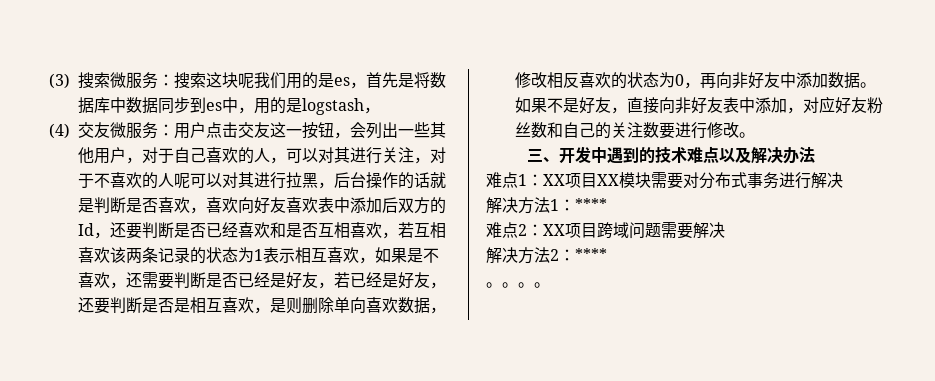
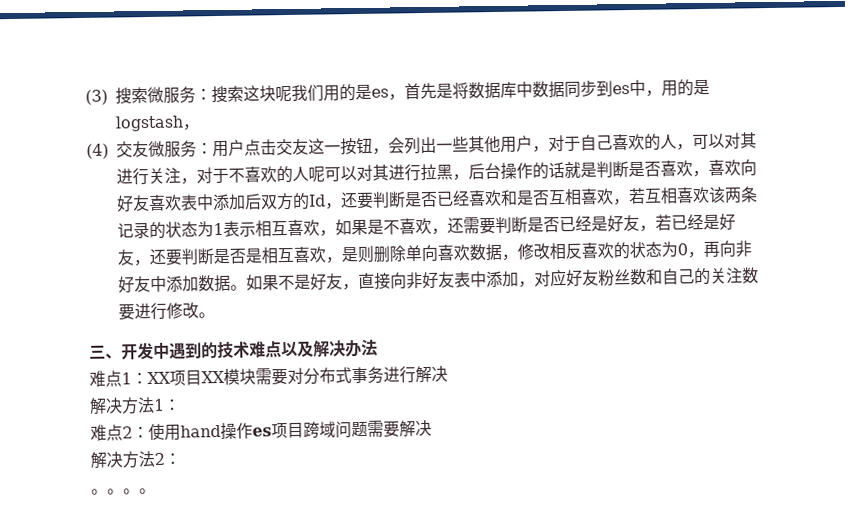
[575,198,607,211] **** -> (181, 404) none
[543,224,565,236] XX -> [148,422,272,441] 使用hand操作es
[575,248,607,261] **** -> (181, 458) none

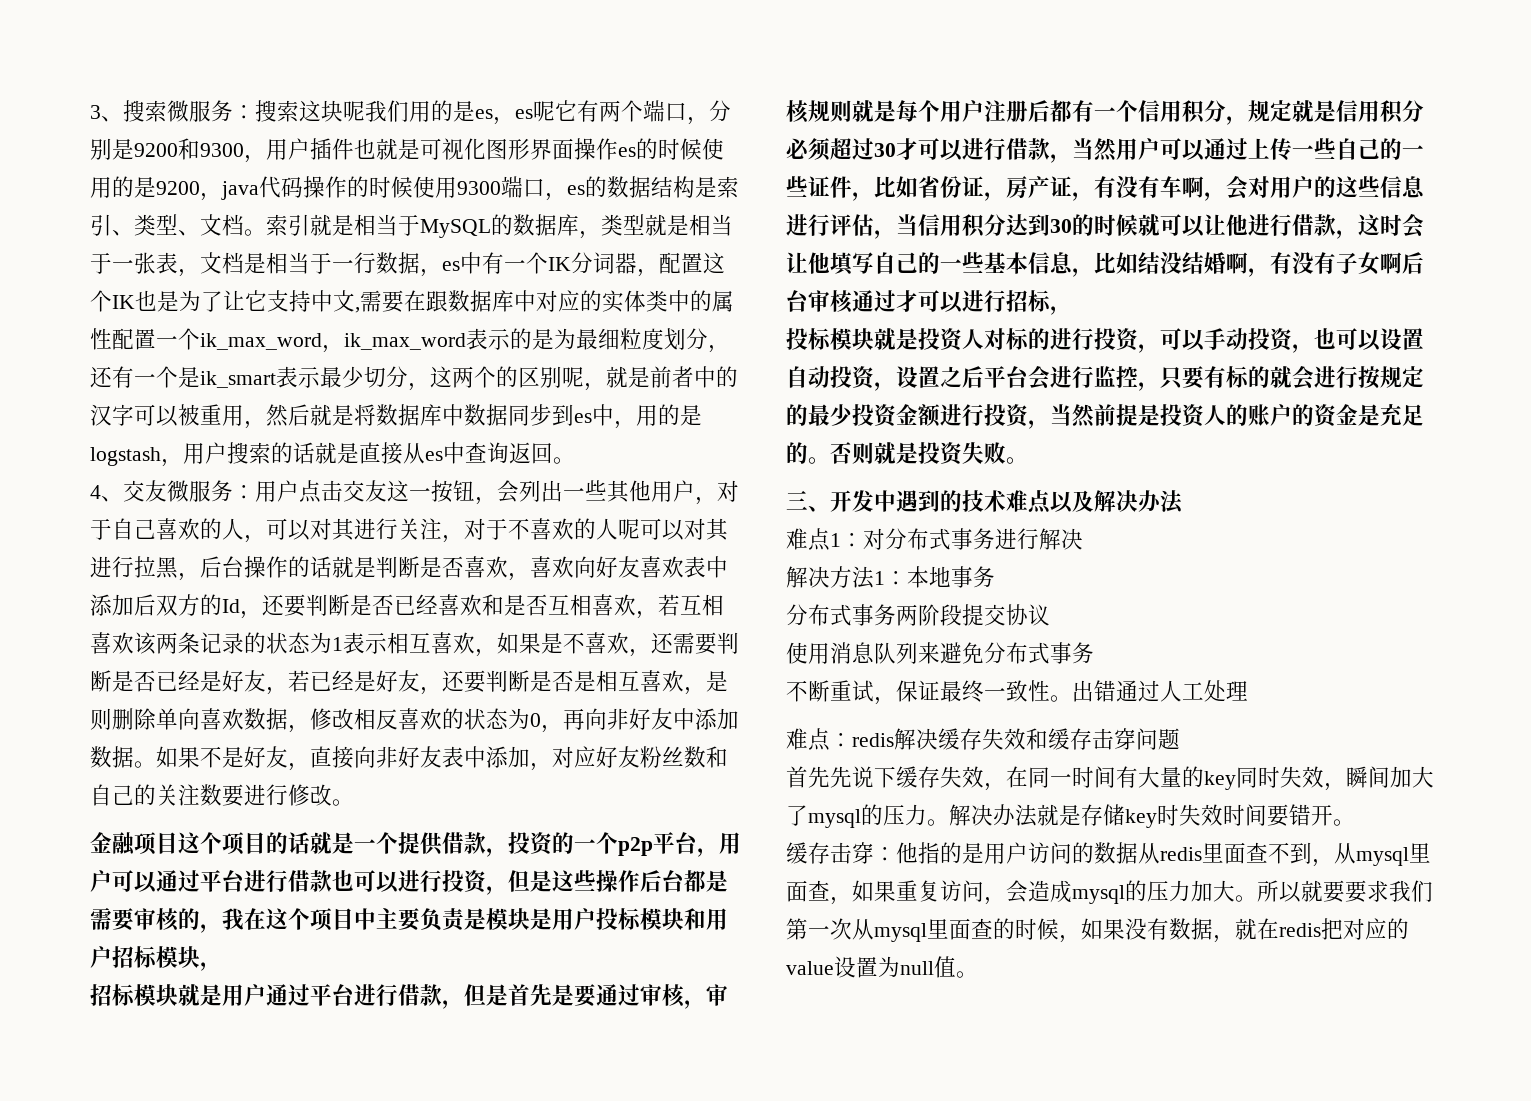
[85,89,108,105] (3) -> [90,105,123,122] 3、
[404,82,437,100] 首先 -> [515,100,731,125] [90,138,724,163] [90,176,739,201] [90,214,733,239] [90,252,725,277] [90,290,734,313] [90,328,730,353] [90,366,738,391] [90,404,332,429] es呢它有两个端口，分别是9200和9300，用户插件也就是可视化图形界面操作es的时候使用的是9200，java代码操作的时候使用9300端口，es的数据结构是索引、类型、文档。索引就是相当于MySQL的数据库，类型就是相当于一张表，文档是相当于一行数据，es中有一个IK分词器，配置这个IK也是为了让它支持中文,需要在跟数据库中对应的实体类中的属性配置一个ik_max_word，ik_max_word表示的是为最细粒度划分，还有一个是ik_smart表示最少切分，这两个的区别呢，就是前者中的汉字可以被重用，然后就
[86,143,109,159] // (4) -> [183,442,575,464] [90,485,123,502] 用户搜索的话就是直接从es中查询返回。 // 4、
(215, 315) none -> [90,832,741,857] [90,870,728,895] [90,907,728,933] [90,946,222,971] [90,984,728,1009] [786,100,1424,125] [786,138,1424,163] [786,176,1425,201] [786,214,1424,239] [786,252,1424,277] [786,290,1072,315] [786,328,1424,353] [786,366,1424,391] [786,404,1424,429] [786,442,1028,466] // 金融项目这个项目的话就是一个提供借款，投资的一个p2p平台，用户可以通过平台进行借款也可以进行投资，但是这些操作后台都是需要审核的，我在这个项目中主要负责是模块是用户投标模块和用户招标模块， // 招标模块就是用户通过平台进行借款，但是首先是要通过审核，审核规则就是每个用户注册后都有一个信用积分，规定就是信用积分必须超过30才可以进行借款，当然用户可以通过上传一些自己的一些证件，比如省份证，房产证，有没有车啊，会对用户的这些信息进行评估，当信用积分达到30的时候就可以让他进行借款，这时会让他填写自己的一些基本信息，比如结没结婚啊，有没有子女啊后台审核通过才可以进行招标， // 投标模块就是投资人对标的进行投资，可以手动投资，也可以设置自动投资，设置之后平台会进行监控，只要有标的就会进行按规定的最少投资金额进行投资，当然前提是投资人的账户的资金是充足的。否则就是投资失败。
[147,368,288,386] XX项目XX模块需要 -> (863, 540) none
[90,419,432,441] [90,450,181,469] [91,488,140,495] // 难点2：使用hand操作es项目跨域问题需要解决 // 解决方法2： // 。。。 -> [907,566,995,588] [786,604,1050,626] [786,642,1094,664] [786,680,1248,705] [786,728,1180,751] [786,766,1434,791] [786,804,1355,828] [786,842,1431,867] [786,880,1433,905] [786,918,1409,943] [786,956,956,978] 本地事务 // 分布式事务两阶段提交协议 // 使用消息队列来避免分布式事务 // 不断重试，保证最终一致性。出错通过人工处理 // 难点：redis解决缓存失效和缓存击穿问题 // 首先先说下缓存失效，在同一时间有大量的key同时失效，瞬间加大了mysql的压力。解决办法就是存储key时失效时间要错开。 // 缓存击穿：他指的是用户访问的数据从redis里面查不到，从mysql里面查，如果重复访问，会造成mysql的压力加大。所以就要要求我们第一次从mysql里面查的时候，如果没有数据，就在redis把对应的value设置为null值

